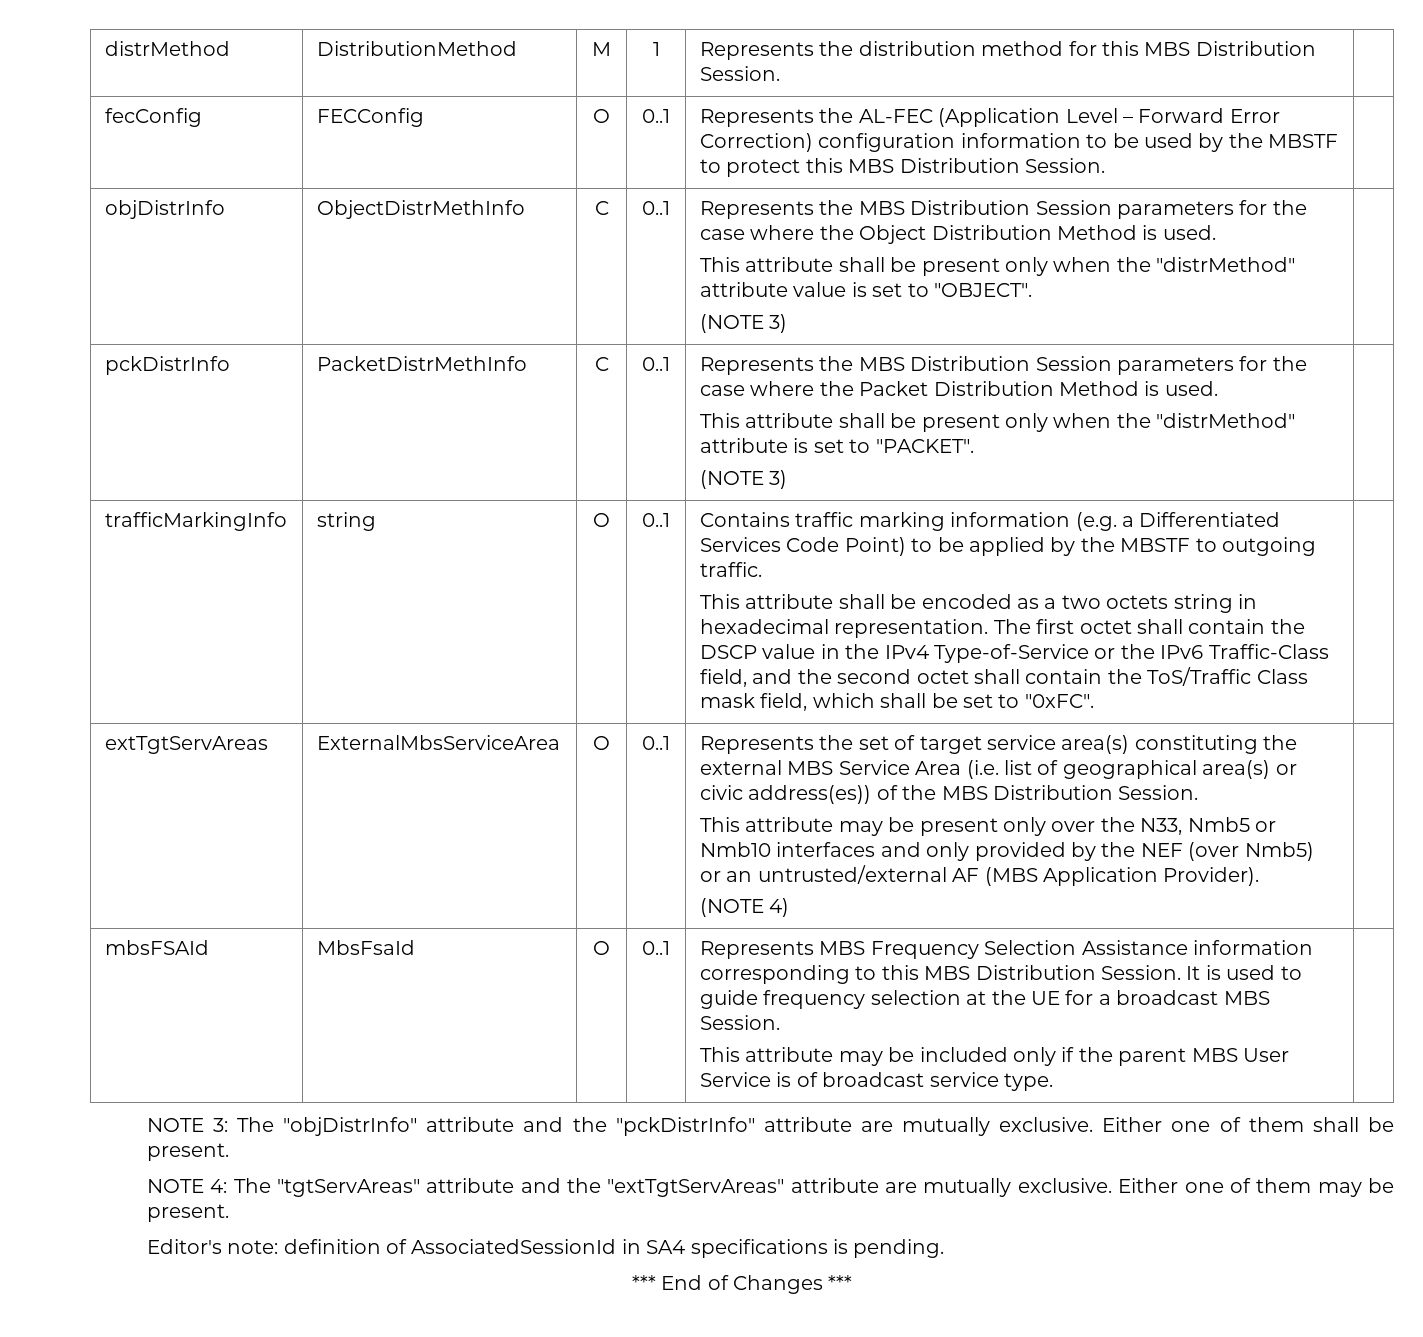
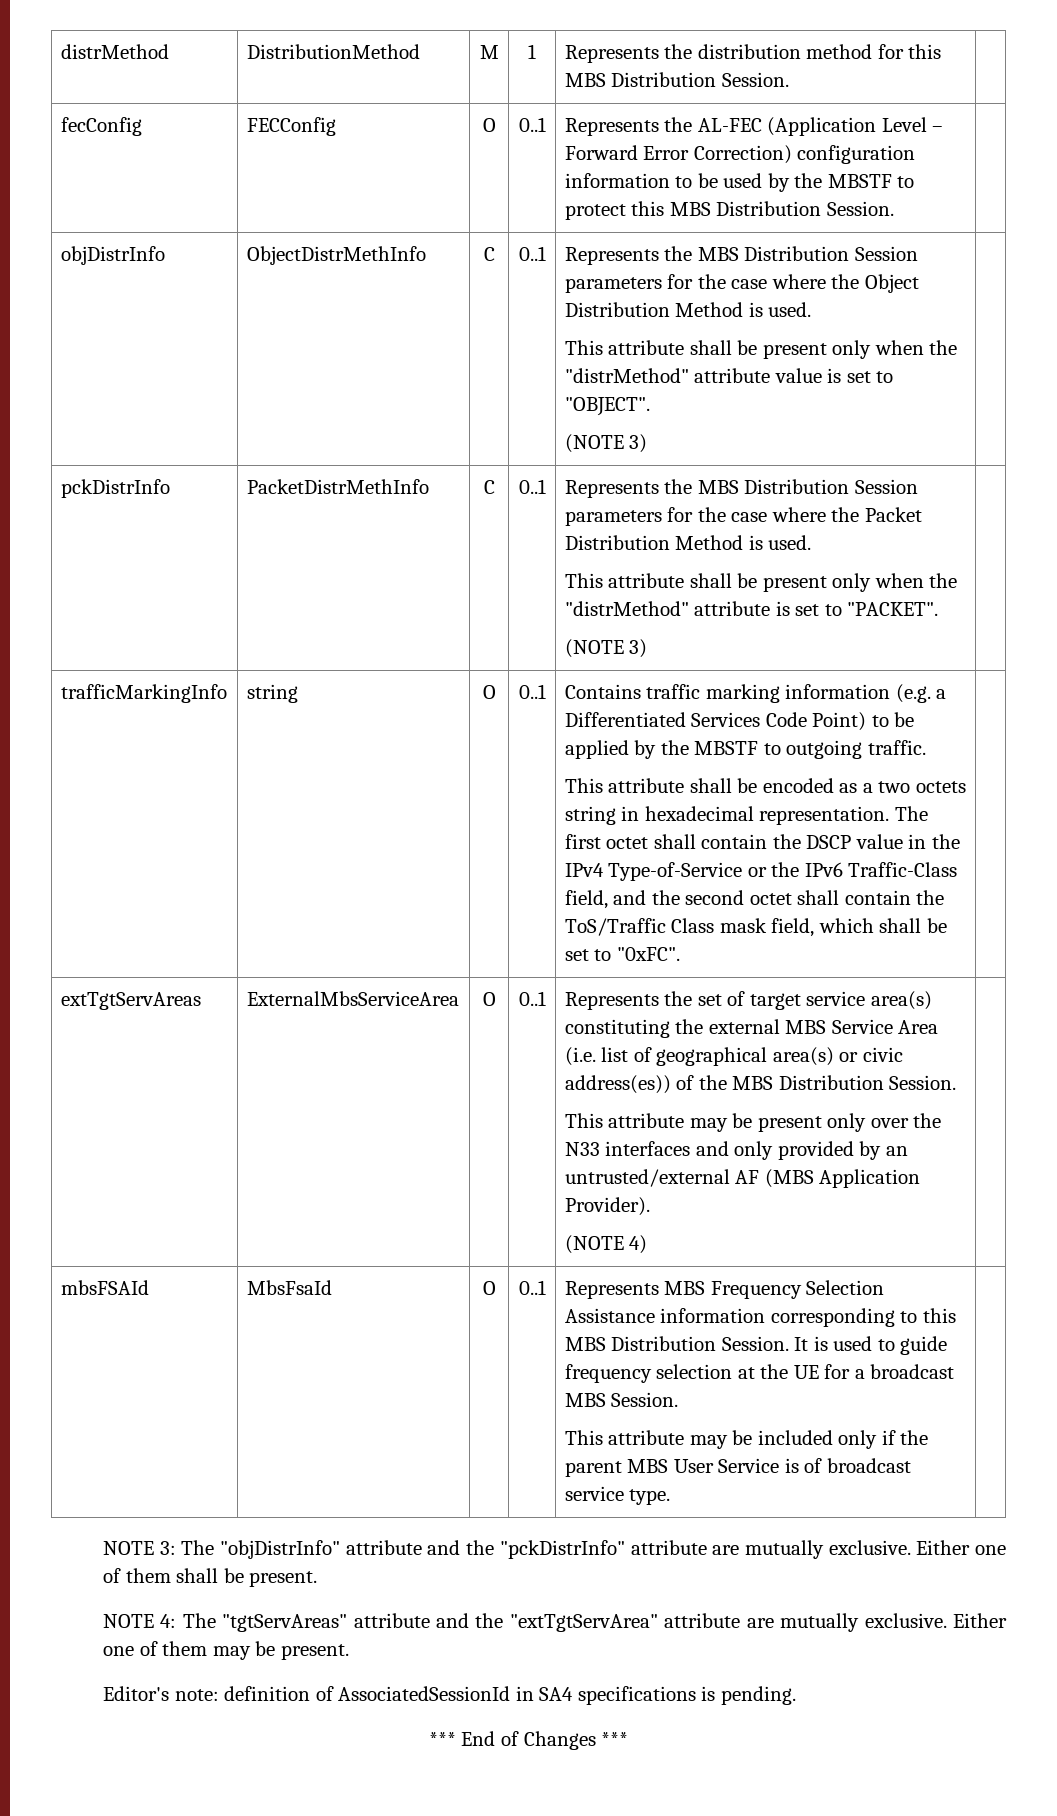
[1140,817,1276,835] [699,842,771,857] N33, Nmb5 or Nmb10 -> [564,1142,600,1156] N33
[1101,842,1314,861] [699,871,721,882] the NEF (over Nmb5) or -> (882, 1150) none
[607,1179,785,1197] "extTgtServAreas" -> [509,1614,658,1632] "extTgtServArea"

